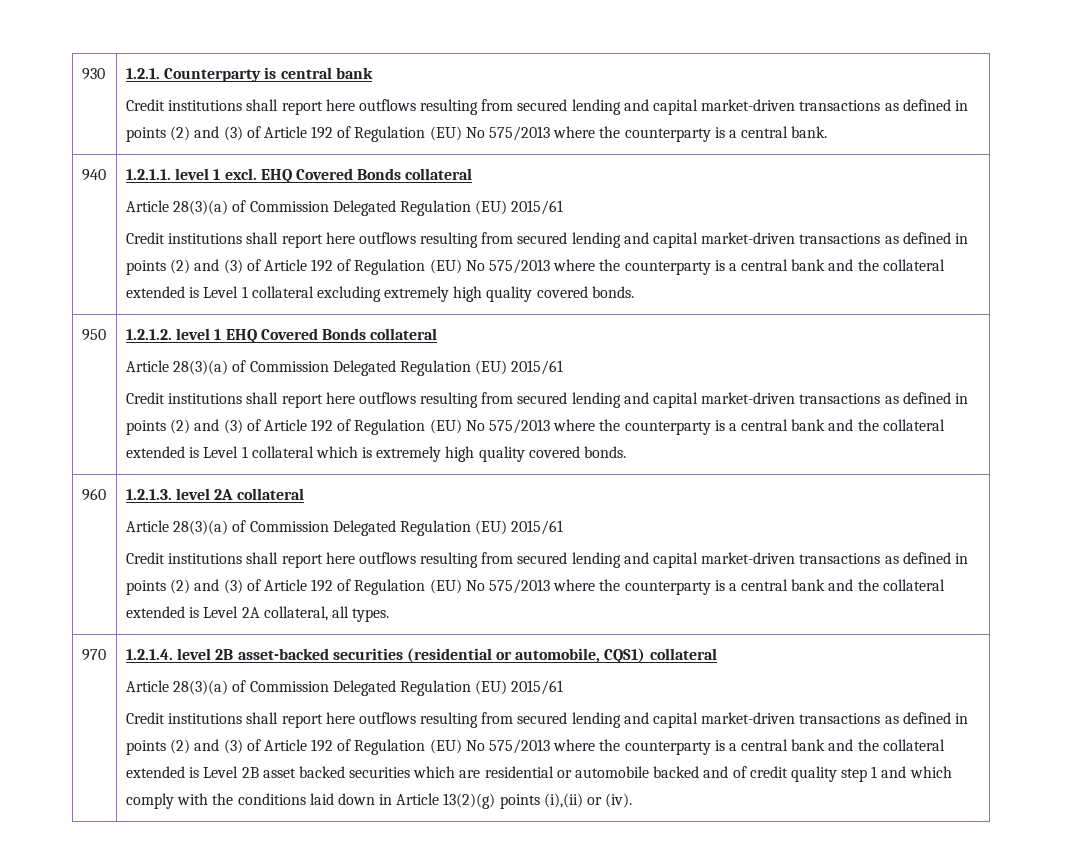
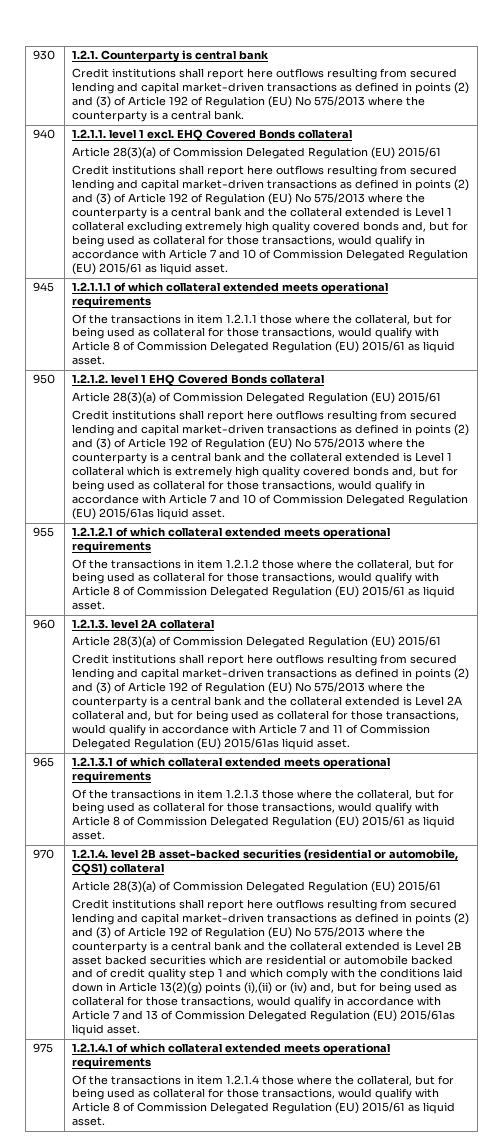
[591,286,634,298] bonds. -> [363,221,469,232] [72,235,426,247] [72,249,469,261] [72,263,229,275] [33,282,55,292] [72,282,389,294] [72,296,152,308] [72,314,453,325] [72,327,440,339] [72,341,456,353] [72,356,106,365] bonds and, but for being used as collateral for those transactions, would qualify in accordance with Article 7 and 10 of Commission Delegated Regulation (EU) 2015/61 as liquid asset. // 945 | 1.2.1.1.1 of which collateral extended meets operational requirements // Of the transactions in item 1.2.1.1 those where the collateral, but for being used as collateral for those transactions, would qualify with Article 8 of Commission Delegated Regulation (EU) 2015/61 as liquid asset.
[583,446,626,458] bonds. -> [353,466,459,477] [72,480,426,492] [72,494,469,506] [72,508,226,520] [33,527,55,537] [72,527,391,539] [72,541,152,553] [72,559,455,570] [72,572,440,584] [72,586,456,598] [72,601,106,610] bonds and, but for being used as collateral for those transactions, would qualify in accordance with Article 7 and 10 of Commission Delegated Regulation (EU) 2015/61as liquid asset. // 955 | 1.2.1.2.1 of which collateral extended meets operational requirements // Of the transactions in item 1.2.1.2 those where the collateral, but for being used as collateral for those transactions, would qualify with Article 8 of Commission Delegated Regulation (EU) 2015/61 as liquid asset.
[263,606,390,622] collateral, all types. -> [72,710,460,722] [72,724,431,736] [72,738,351,750] [33,757,55,767] [72,757,391,769] [72,771,152,783] [72,789,455,800] [72,802,440,814] [72,816,456,828] [72,831,106,840] collateral and, but for being used as collateral for those transactions, would qualify in accordance with Article 7 and 11 of Commission Delegated Regulation (EU) 2015/61as liquid asset. // 965 | 1.2.1.3.1 of which collateral extended meets operational requirements // Of the transactions in item 1.2.1.3 those where the collateral, but for being used as collateral for those transactions, would qualify with Article 8 of Commission Delegated Regulation (EU) 2015/61 as liquid asset.
[605,793,633,808] (iv). -> [290,982,458,994] [72,996,442,1008] [72,1010,456,1022] [72,1024,141,1036] [33,1043,54,1053] [72,1043,391,1055] [72,1057,152,1069] [72,1075,455,1086] [72,1088,440,1100] [72,1102,456,1114] [72,1117,106,1126] (iv) and, but for being used as collateral for those transactions, would qualify in accordance with Article 7 and 13 of Commission Delegated Regulation (EU) 2015/61as liquid asset. // 975 | 1.2.1.4.1 of which collateral extended meets operational requirements // Of the transactions in item 1.2.1.4 those where the collateral, but for being used as collateral for those transactions, would qualify with Article 8 of Commission Delegated Regulation (EU) 2015/61 as liquid asset.

